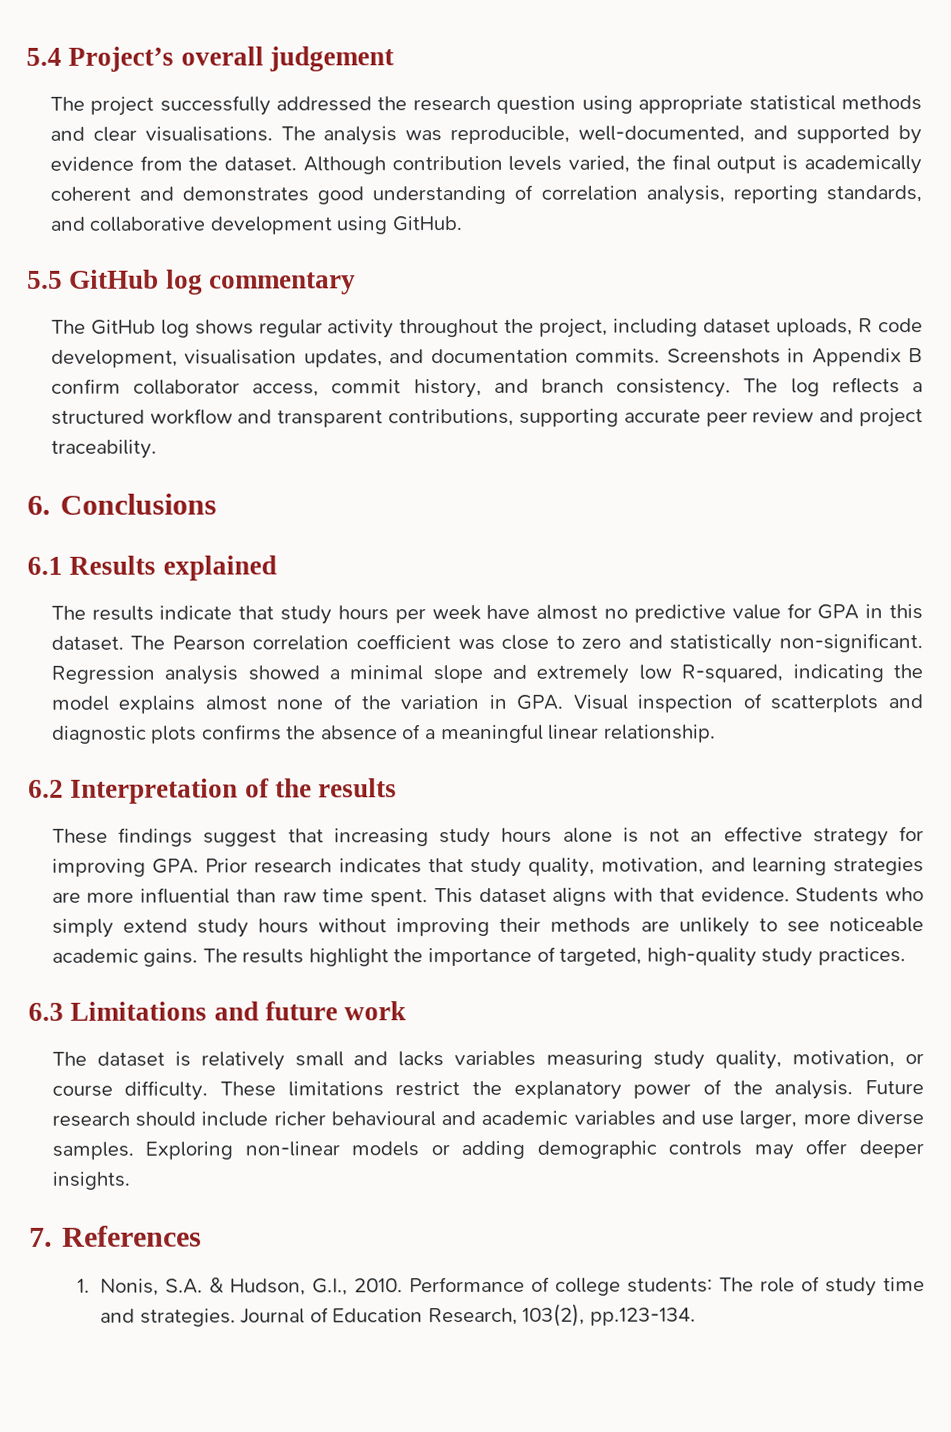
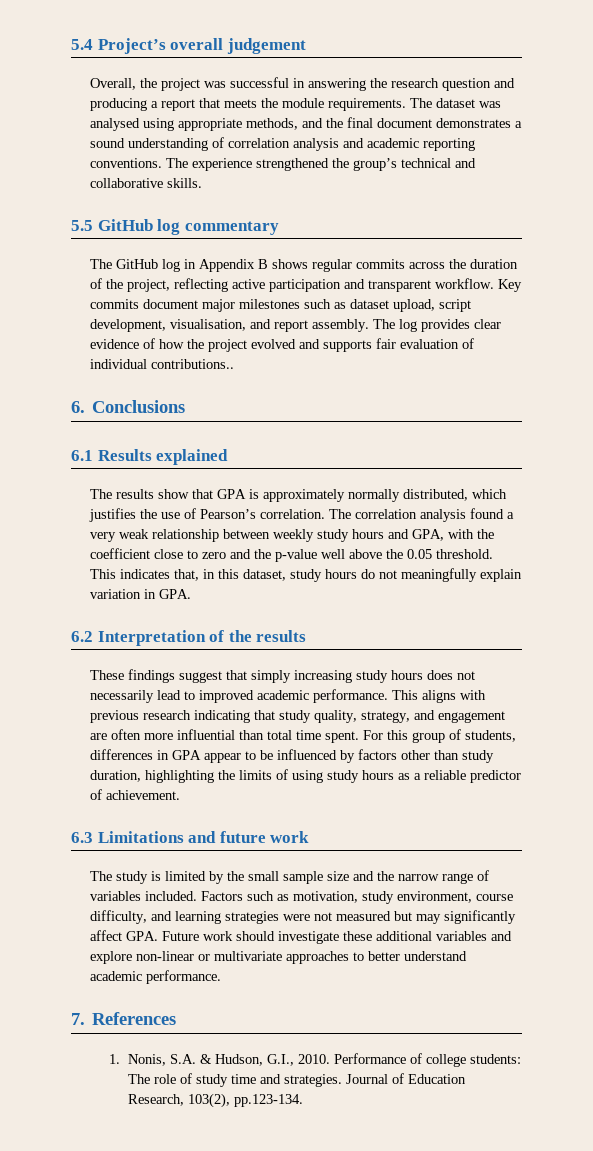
[49,95,922,116] [49,125,922,146] [49,154,923,175] [49,184,922,205] [49,216,462,235] The project successfully addressed the research question using appropriate statistical methods and clear visualisations. The analysis was reproducible, well-documented, and supported by evidence from the dataset. Although contribution levels varied, the final output is academically coherent and demonstrates good understanding of correlation analysis, reporting standards, and collaborative development using GitHub. -> [90,77,516,91] [90,98,502,111] [90,117,523,131] [90,137,476,151] [90,158,477,171] [90,178,203,188] Overall, the project was successful in answering the research question and producing a report that meets the module requirements. The dataset was analysed using appropriate methods, and the final document demonstrates a sound understanding of correlation analysis and academic reporting conventions. The experience strengthened the group’s technical and collaborative skills.
[194,318,923,339] [50,348,924,368] [50,377,923,399] [50,408,923,428] [50,439,157,459] shows regular activity throughout the project, including dataset uploads, R code development, visualisation updates, and documentation commits. Screenshots in Appendix B confirm collaborator access, commit history, and branch consistency. The log reflects a structured workflow and transparent contributions, supporting accurate peer review and project traceability. -> [184,259,519,272] [90,278,523,292] [90,299,472,312] [90,319,502,332] [90,338,475,352] [90,359,235,369] in Appendix B shows regular commits across the duration of the project, reflecting active participation and transparent workflow. Key commits document major milestones such as dataset upload, script development, visualisation, and report assembly. The log provides clear evidence of how the project evolved and supports fair evaluation of individual contributions..
[159,603,924,625] [50,633,923,654] [50,664,924,685] [50,693,924,714] [51,723,716,744] indicate that study hours per week have almost no predictive value for GPA in this dataset. The Pearson correlation coefficient was close to zero and statistically non-significant. Regression analysis showed a minimal slope and extremely low R-squared, indicating the model explains almost none of the variation in GPA. Visual inspection of scatterplots and diagnostic plots confirms the absence of a meaningful linear relationship. -> [158,489,508,502] [89,508,515,522] [90,529,495,542] [90,548,494,562] [90,568,523,582] [90,589,192,599] show that GPA is approximately normally distributed, which justifies the use of Pearson’s correlation. The correlation analysis found a very weak relationship between weekly study hours and GPA, with the coefficient close to zero and the p-value well above the 0.05 threshold. This indicates that, in this dataset, study hours do not meaningfully explain variation in GPA.
(324, 835) none -> [251,670,292,683] simply
[562,826,925,847] [51,857,924,878] [51,891,81,903] alone is not an effective strategy for improving GPA. Prior research indicates that study quality, motivation, and learning strategies are -> [427,670,476,680] [90,689,487,703] [90,710,506,723] [90,729,142,740] does not necessarily lead to improved academic performance. This aligns with previous research indicating that study quality, strategy, and engagement are often
[282,891,317,903] raw -> [267,730,293,740] total
[433,887,924,906] [51,917,924,938] [51,946,906,967] This dataset aligns with that evidence. Students who simply extend study hours without improving their methods are unlikely to see noticeable academic gains. The results highlight the importance of targeted, high-quality study practices. -> [363,729,517,743] [90,749,495,763] [90,769,522,783] [90,789,181,800] For this group of students, differences in GPA appear to be influenced by factors other than study duration, highlighting the limits of using study hours as a reliable predictor of achievement.
[96,1050,925,1071] [51,1079,924,1101] [51,1110,925,1129] [51,1139,925,1160] [51,1171,130,1190] dataset is relatively small and lacks variables measuring study quality, motivation, or course difficulty. These limitations restrict the explanatory power of the analysis. Future research should include richer behavioural and academic variables and use larger, more diverse samples. Exploring non-linear models or adding demographic controls may offer deeper insights. -> [116,870,490,884] [90,891,514,904] [90,910,517,924] [90,930,513,944] [90,951,468,964] [90,970,222,984] study is limited by the small sample size and the narrow range of variables included. Factors such as motivation, study environment, course difficulty, and learning strategies were not measured but may significantly affect GPA. Future work should investigate these additional variables and explore non-linear or multivariate approaches to better understand academic performance.

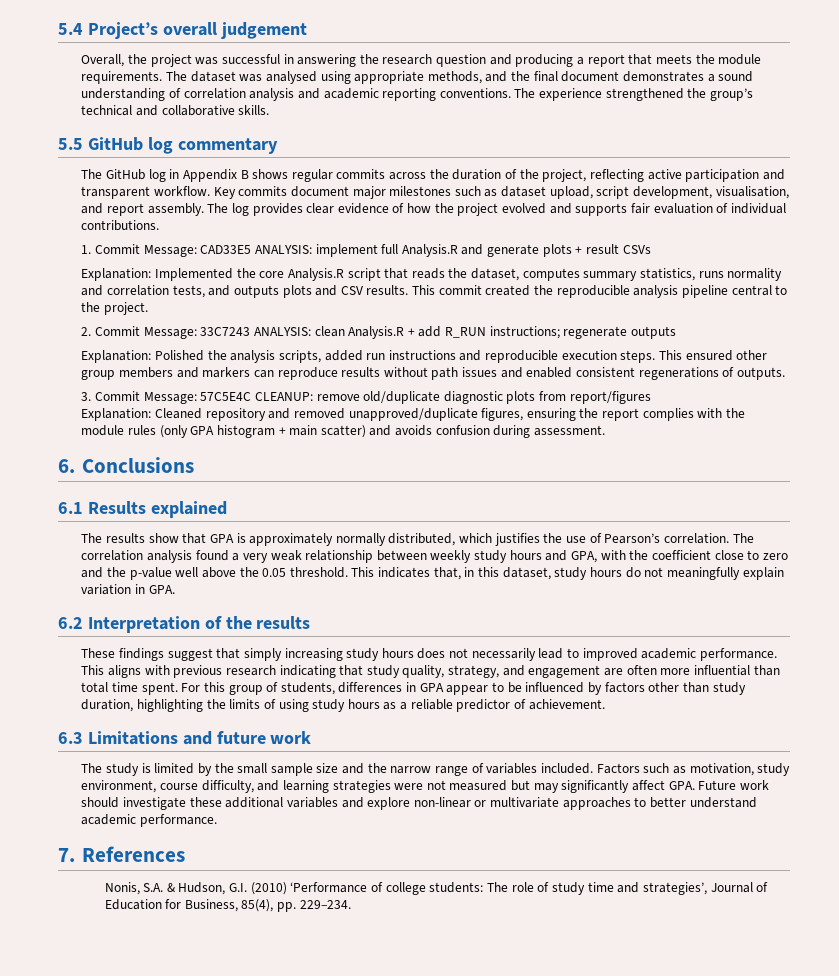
[151,359,235,369] contributions.. -> [81,220,160,231] [81,244,651,257] [81,268,783,281] [81,285,788,298] [81,302,148,315] [81,326,677,339] [81,350,768,363] [81,367,785,380] [81,391,651,404] [81,408,746,421] [81,425,606,438] contributions. // 1. Commit Message: CAD33E5 ANALYSIS: implement full Analysis.R and generate plots + result CSVs // Explanation: Implemented the core Analysis.R script that reads the dataset, computes summary statistics, runs normality and correlation tests, and outputs plots and CSV results. This commit created the reproducible analysis pipeline central to the project. // 2. Commit Message: 33C7243 ANALYSIS: clean Analysis.R + add R_RUN instructions; regenerate outputs // Explanation: Polished the analysis scripts, added run instructions and reproducible execution steps. This ensured other group members and markers can reproduce results without path issues and enabled consistent regenerations of outputs. // 3. Commit Message: 57C5E4C CLEANUP: remove old/duplicate diagnostic plots from report/figures // Explanation: Cleaned repository and removed unapproved/duplicate figures, ensuring the report complies with the module rules (only GPA histogram + main scatter) and avoids confusion during assessment.
[109,1054,121,1064] 1. -> (185, 854) none
[267,1053,407,1066] G.I., 2010. Performance -> [229,882,368,895] G.I. (2010) ‘Performance
[284,1074,343,1087] strategies. -> [642,882,707,895] strategies’,
[128,1093,304,1108] Research, 103(2), pp.123-134. -> [165,899,351,912] for Business, 85(4), pp. 229–234.

